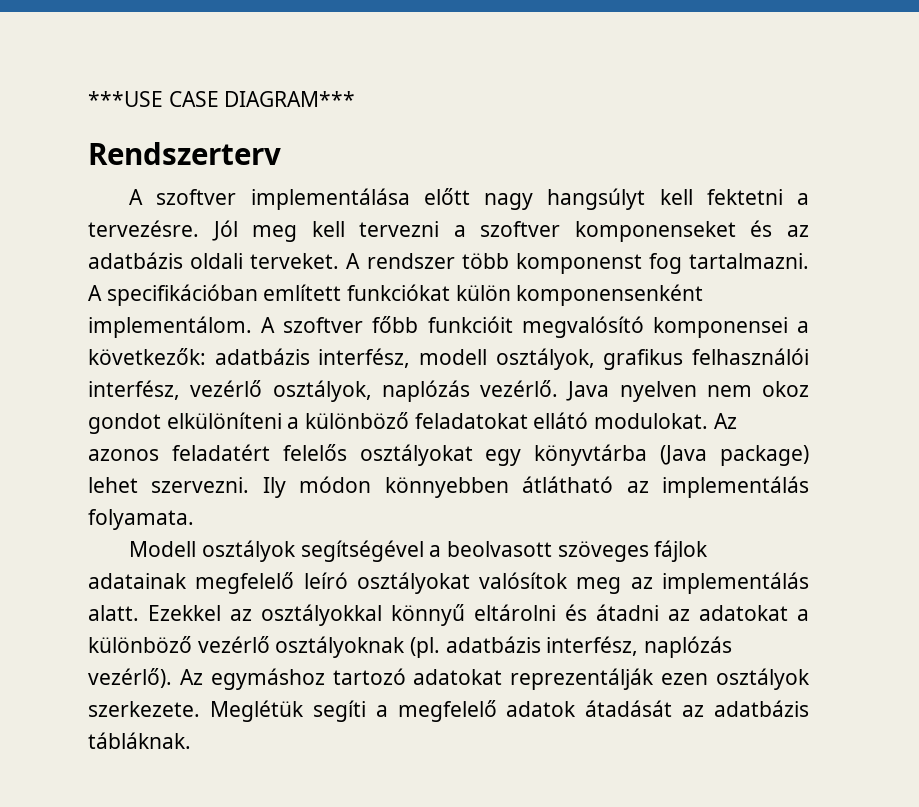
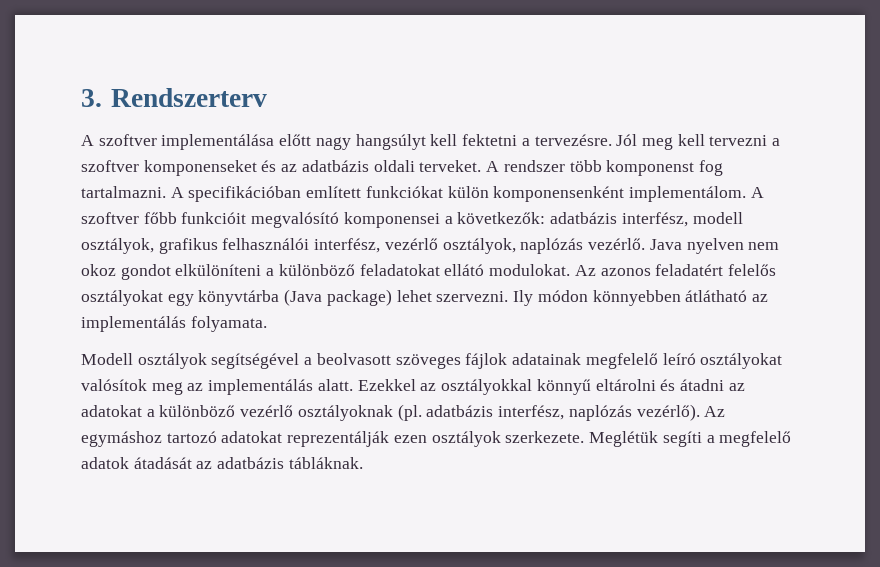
[88,91,356,107] ***USE CASE DIAGRAM*** // -> [81,89,102,107] 3.

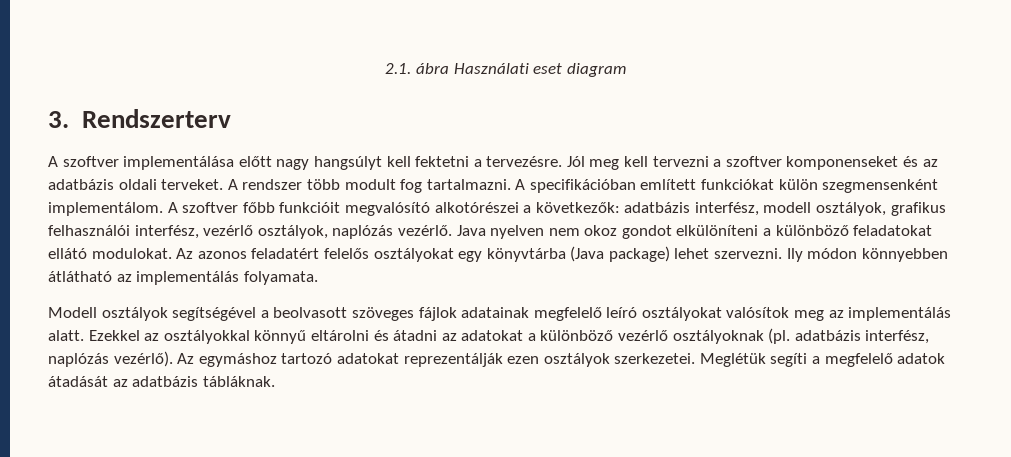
(81, 98) none -> [385,63,626,77] 2.1. ábra Használati eset diagram //
[606,160,695,176] komponenst -> [344,179,396,190] modult
[493,186,625,202] komponensenként -> [822,179,939,193] szegmensenként
[343,212,440,228] komponensei -> [434,202,519,213] alkotórészei
[505,431,585,443] szerkezete. -> [614,353,696,364] szerkezetei.

